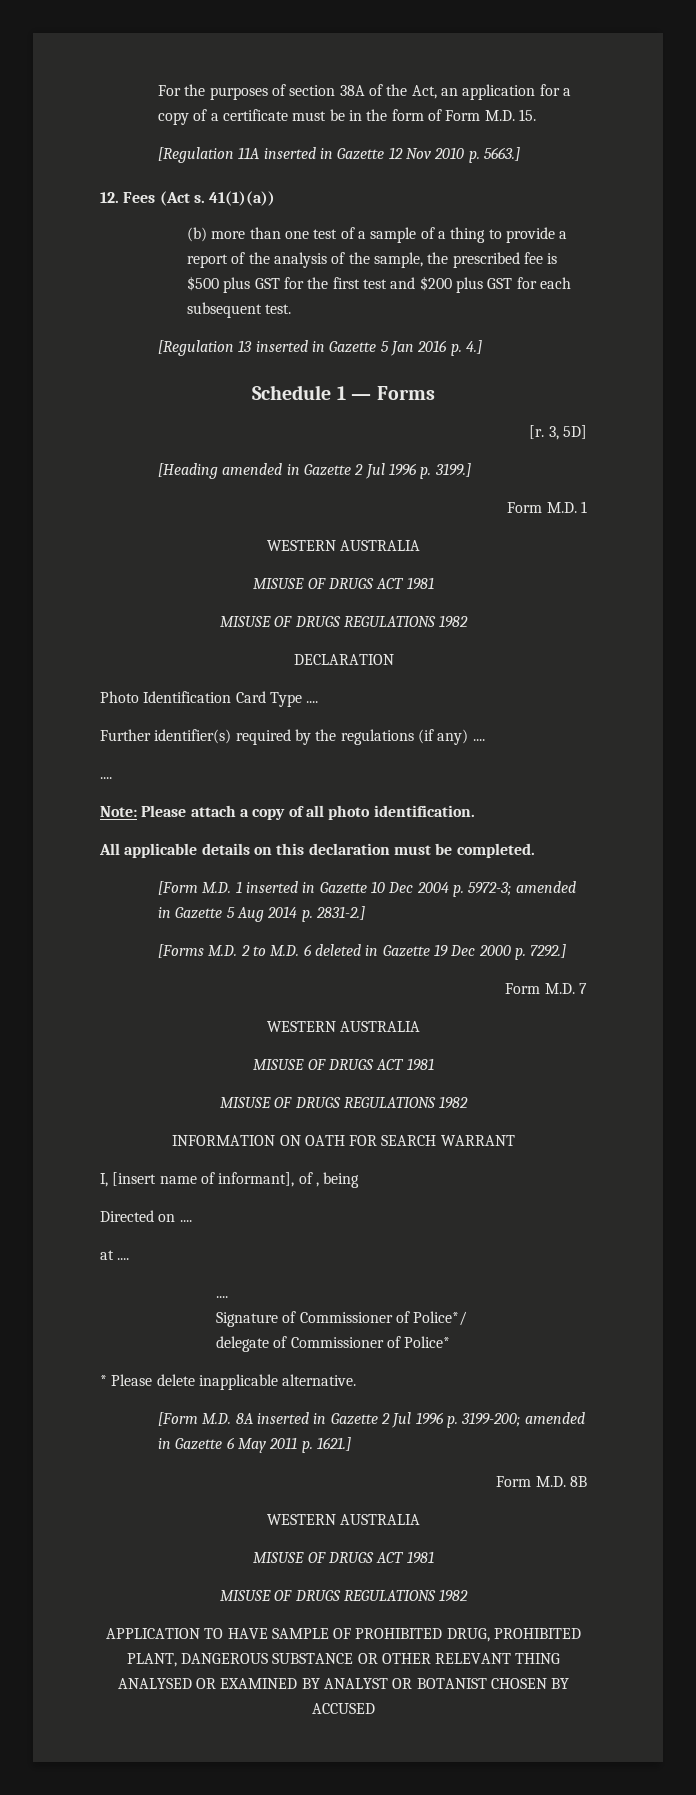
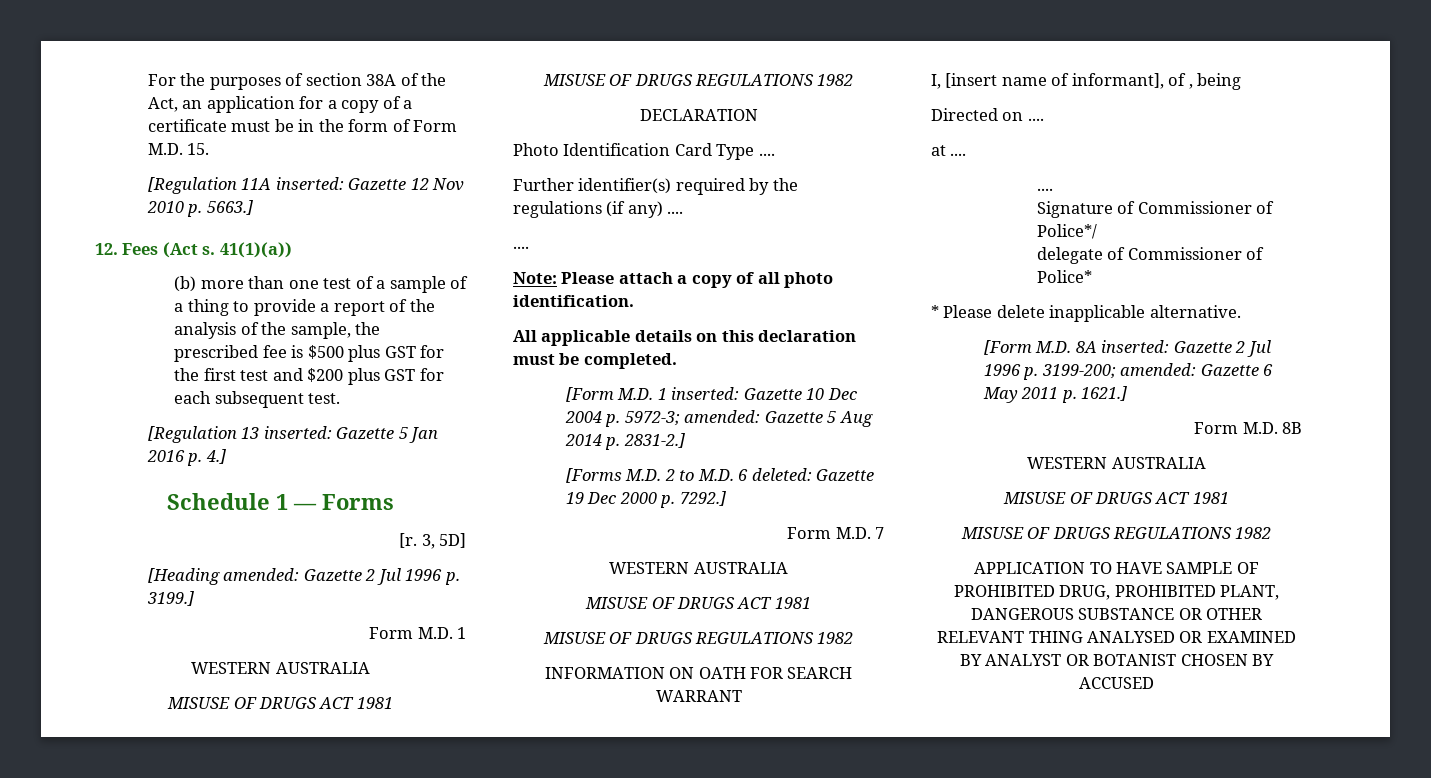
[263,147,333,159] inserted in -> [275,177,344,190] inserted:
[255,340,325,352] inserted in -> [263,426,332,439] inserted:
[222,463,300,475] amended in -> [223,568,300,581] amended:
[245,881,316,893] inserted in -> [671,387,740,400] inserted:
[515,881,576,893] [157,907,171,918] amended in -> [684,410,761,423] amended:
[314,944,379,956] deleted in -> [751,468,812,481] deleted:
[256,1412,327,1424] inserted in -> [1101,340,1170,353] inserted:
[524,1412,585,1424] [157,1438,171,1449] amended in -> [1120,363,1197,376] amended:

